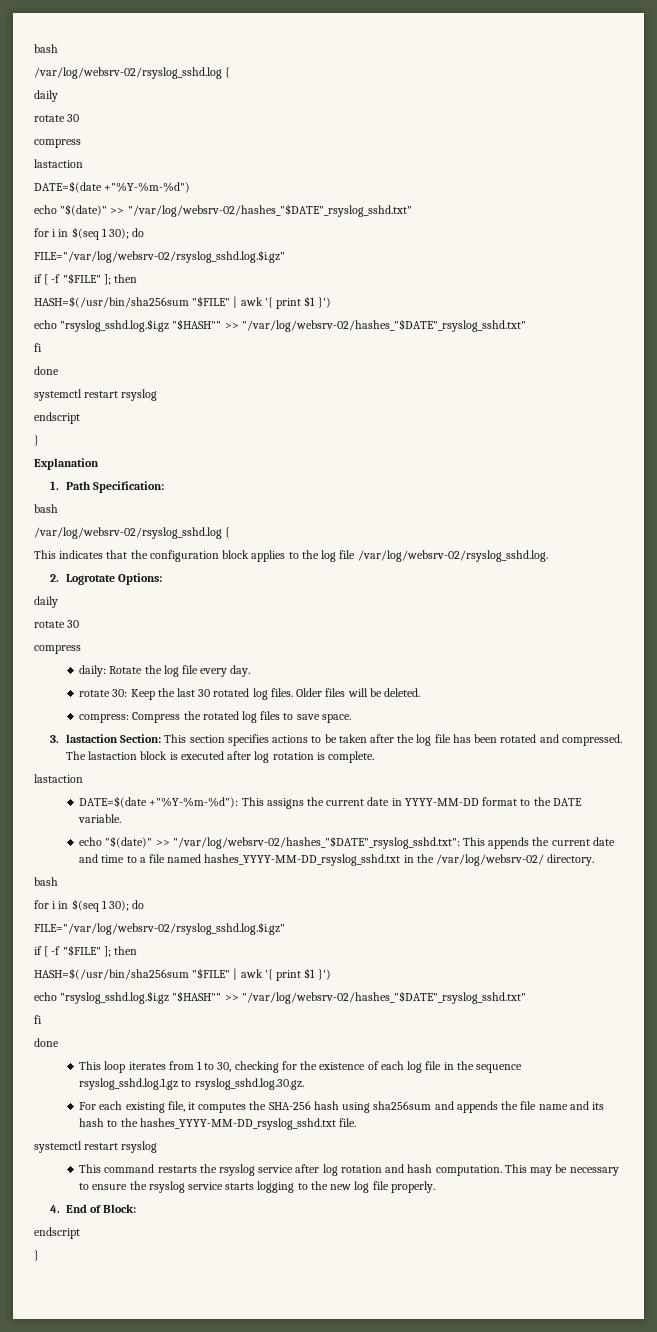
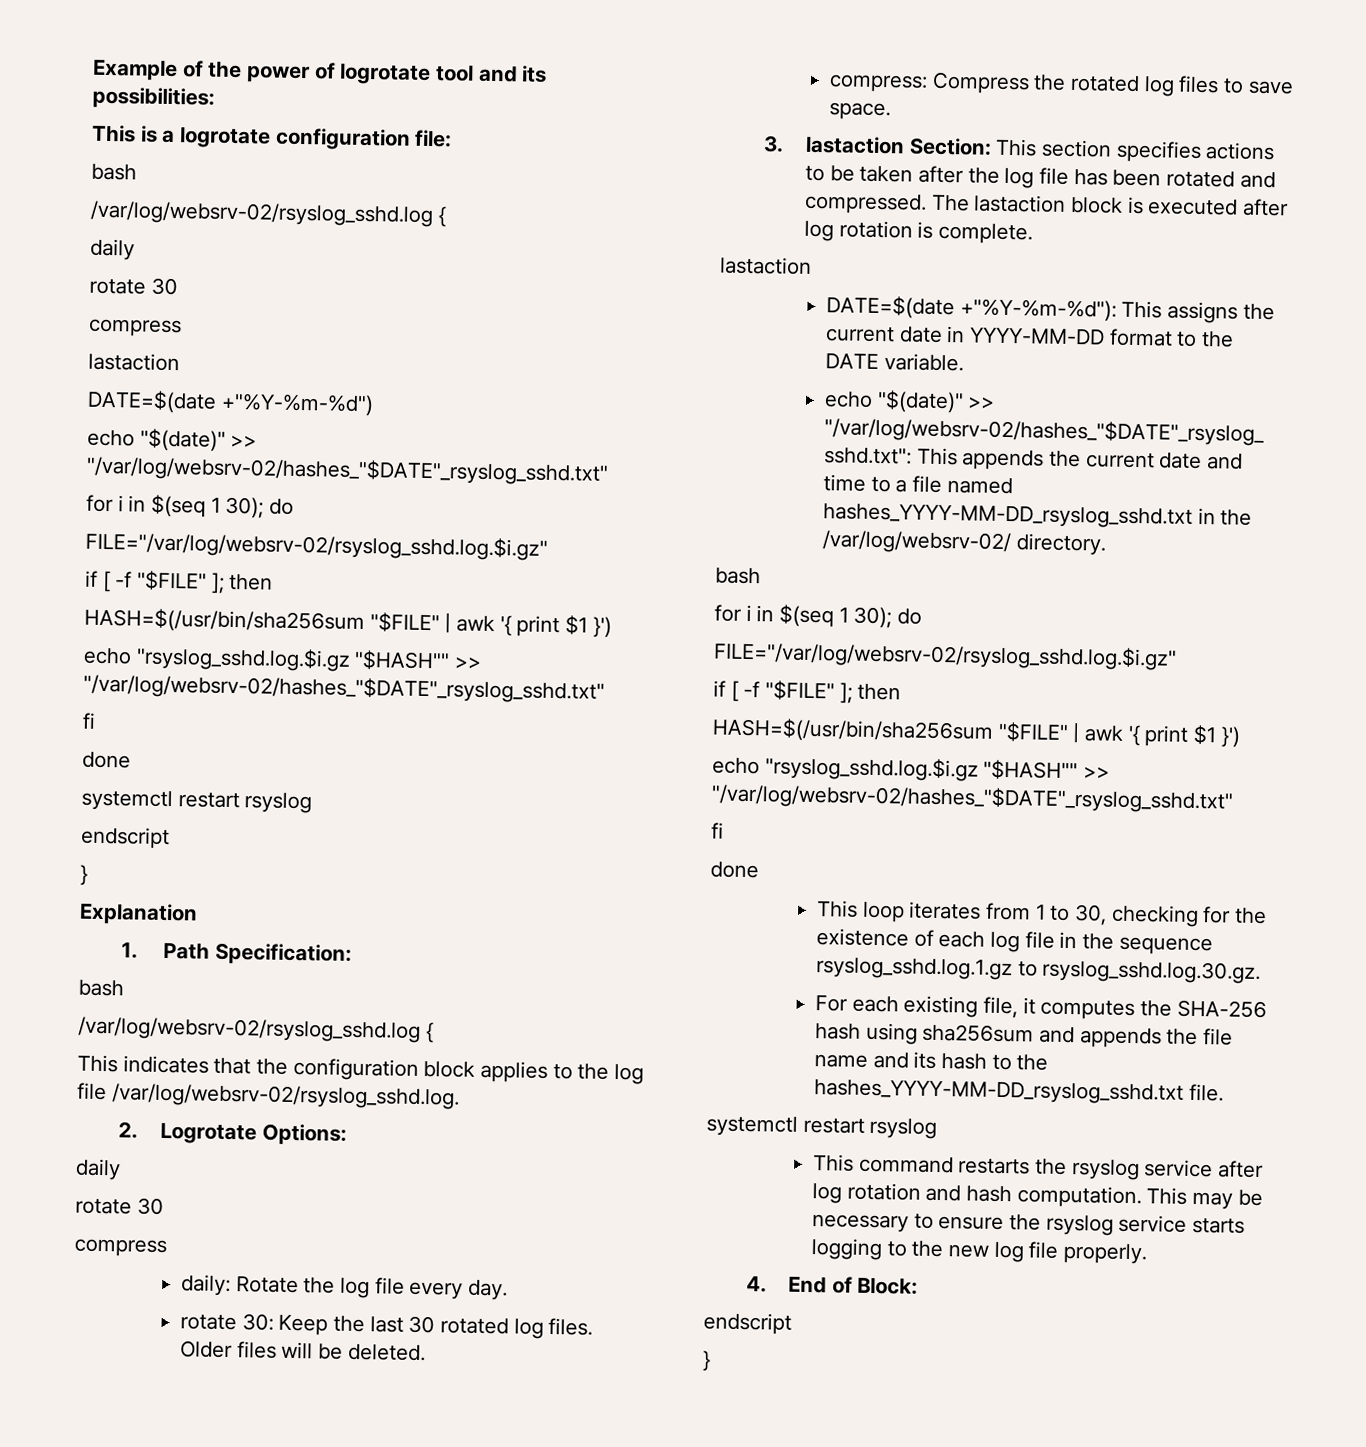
(34, 48) none -> [92,59,548,86] [92,86,215,110] [91,124,453,151] Example of the power of logrotate tool and its possibilities: // This is a logrotate configuration file: //

